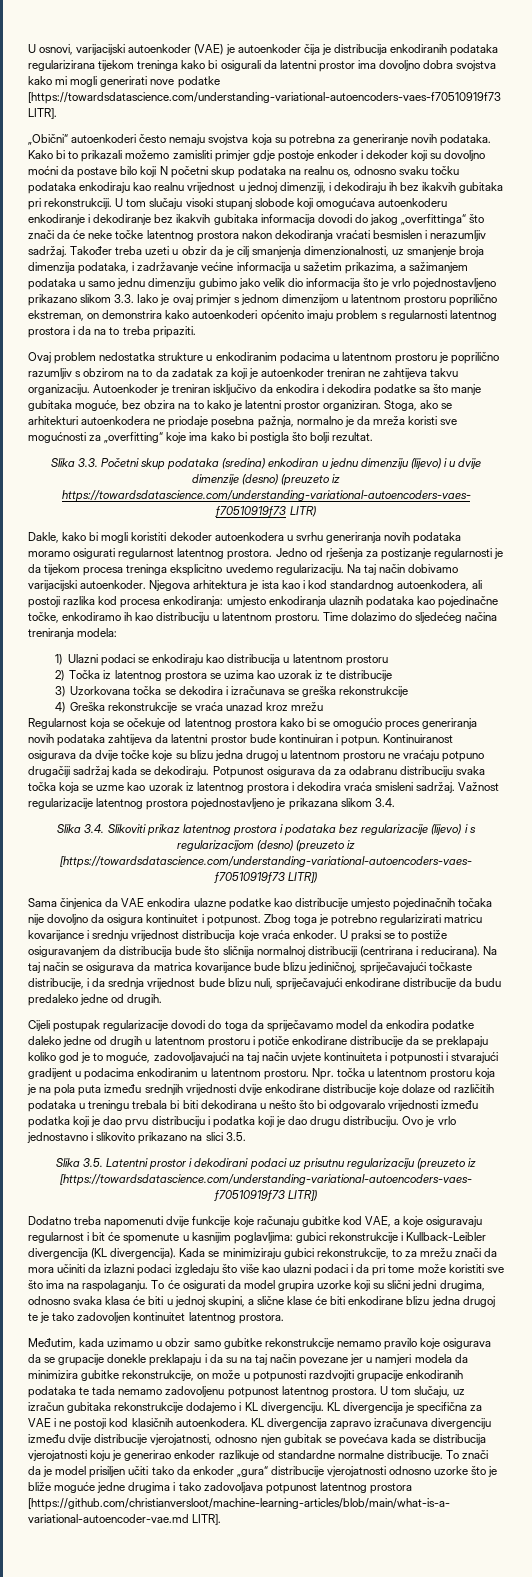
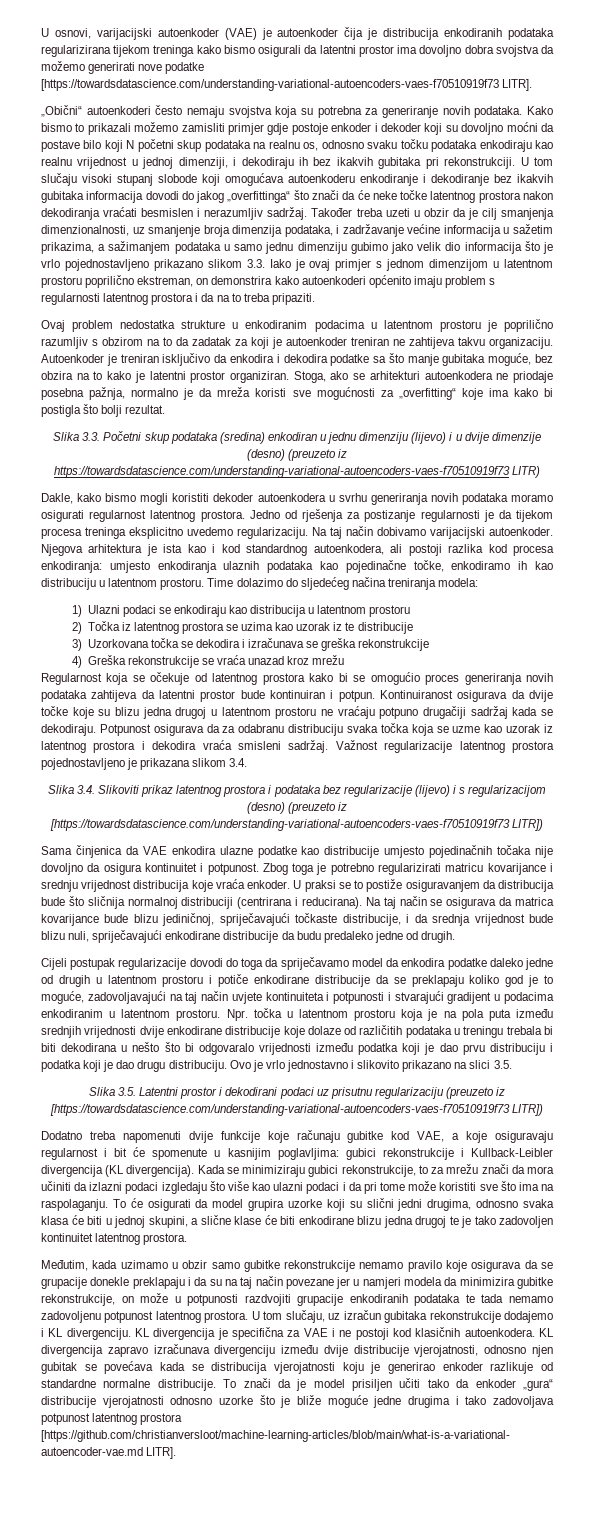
[208,60,218,69] bi -> [223,45,255,54] bismo
[28,76,98,87] kako mi mogli -> [541,45,554,54] [41,61,85,71] da možemo
[56,150,66,159] bi -> [41,123,72,132] bismo
[89,532,99,541] bi -> [105,493,137,502] bismo

